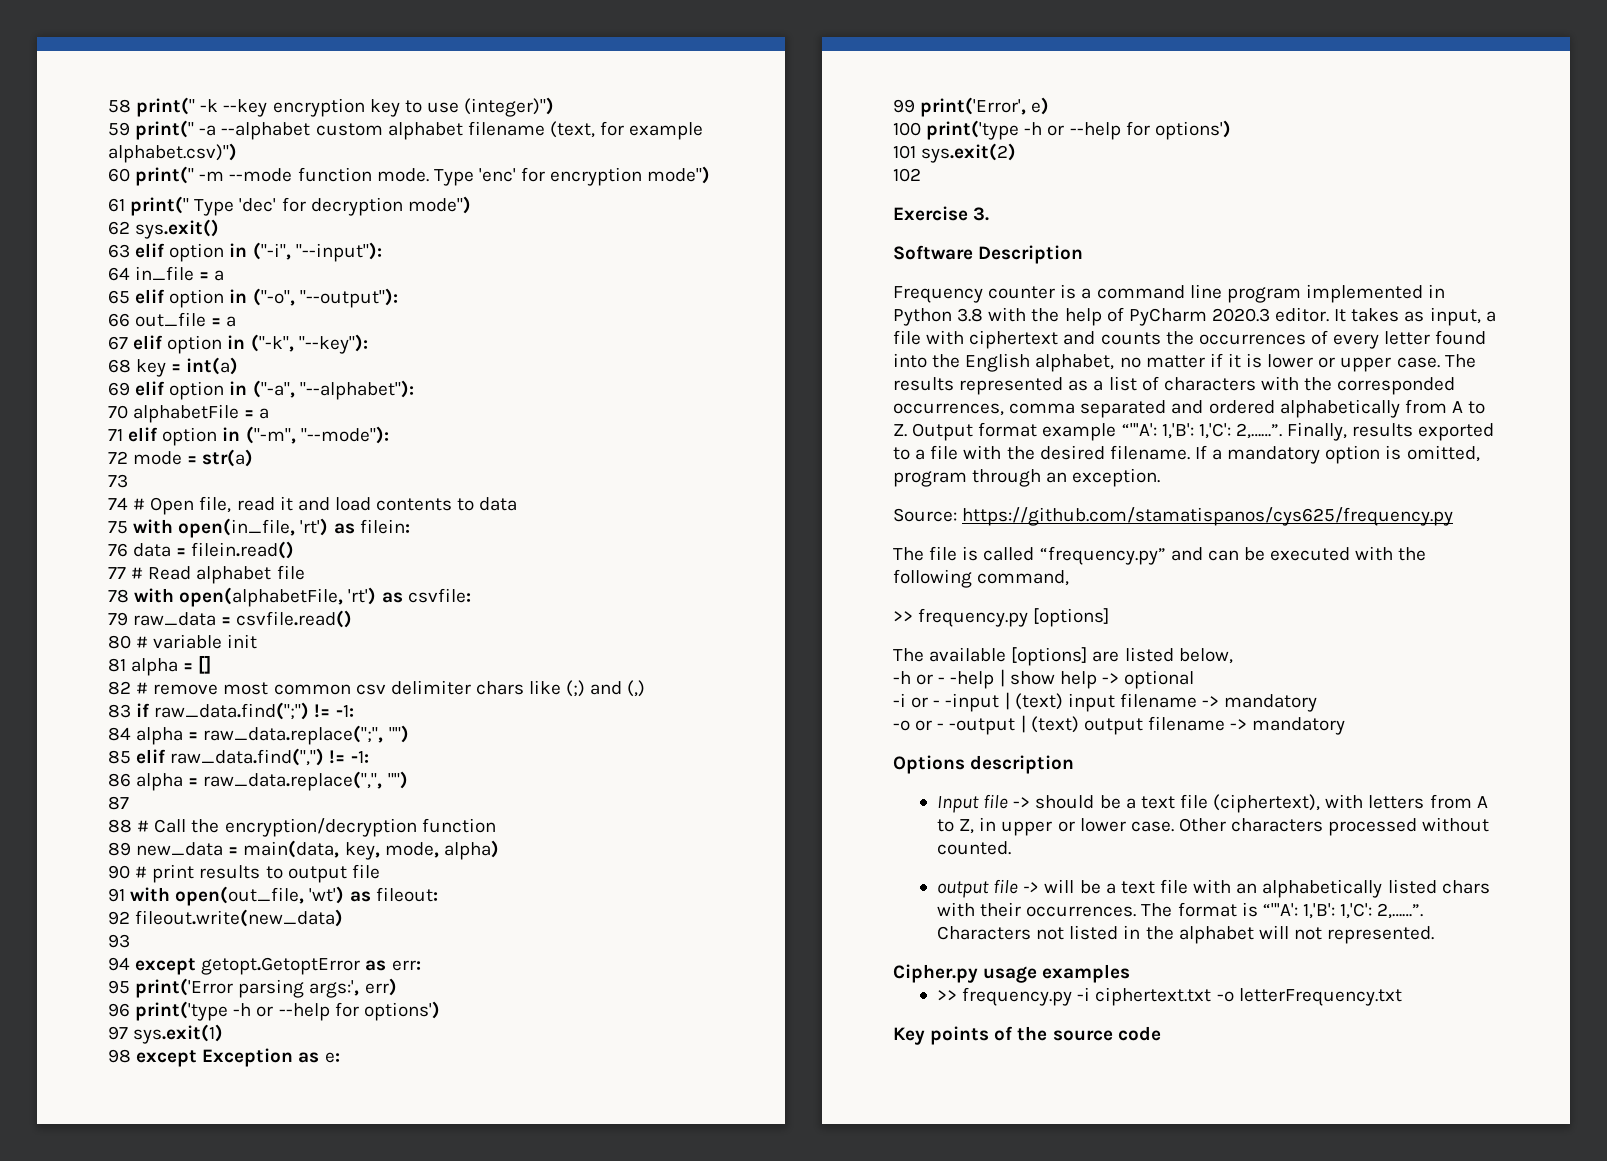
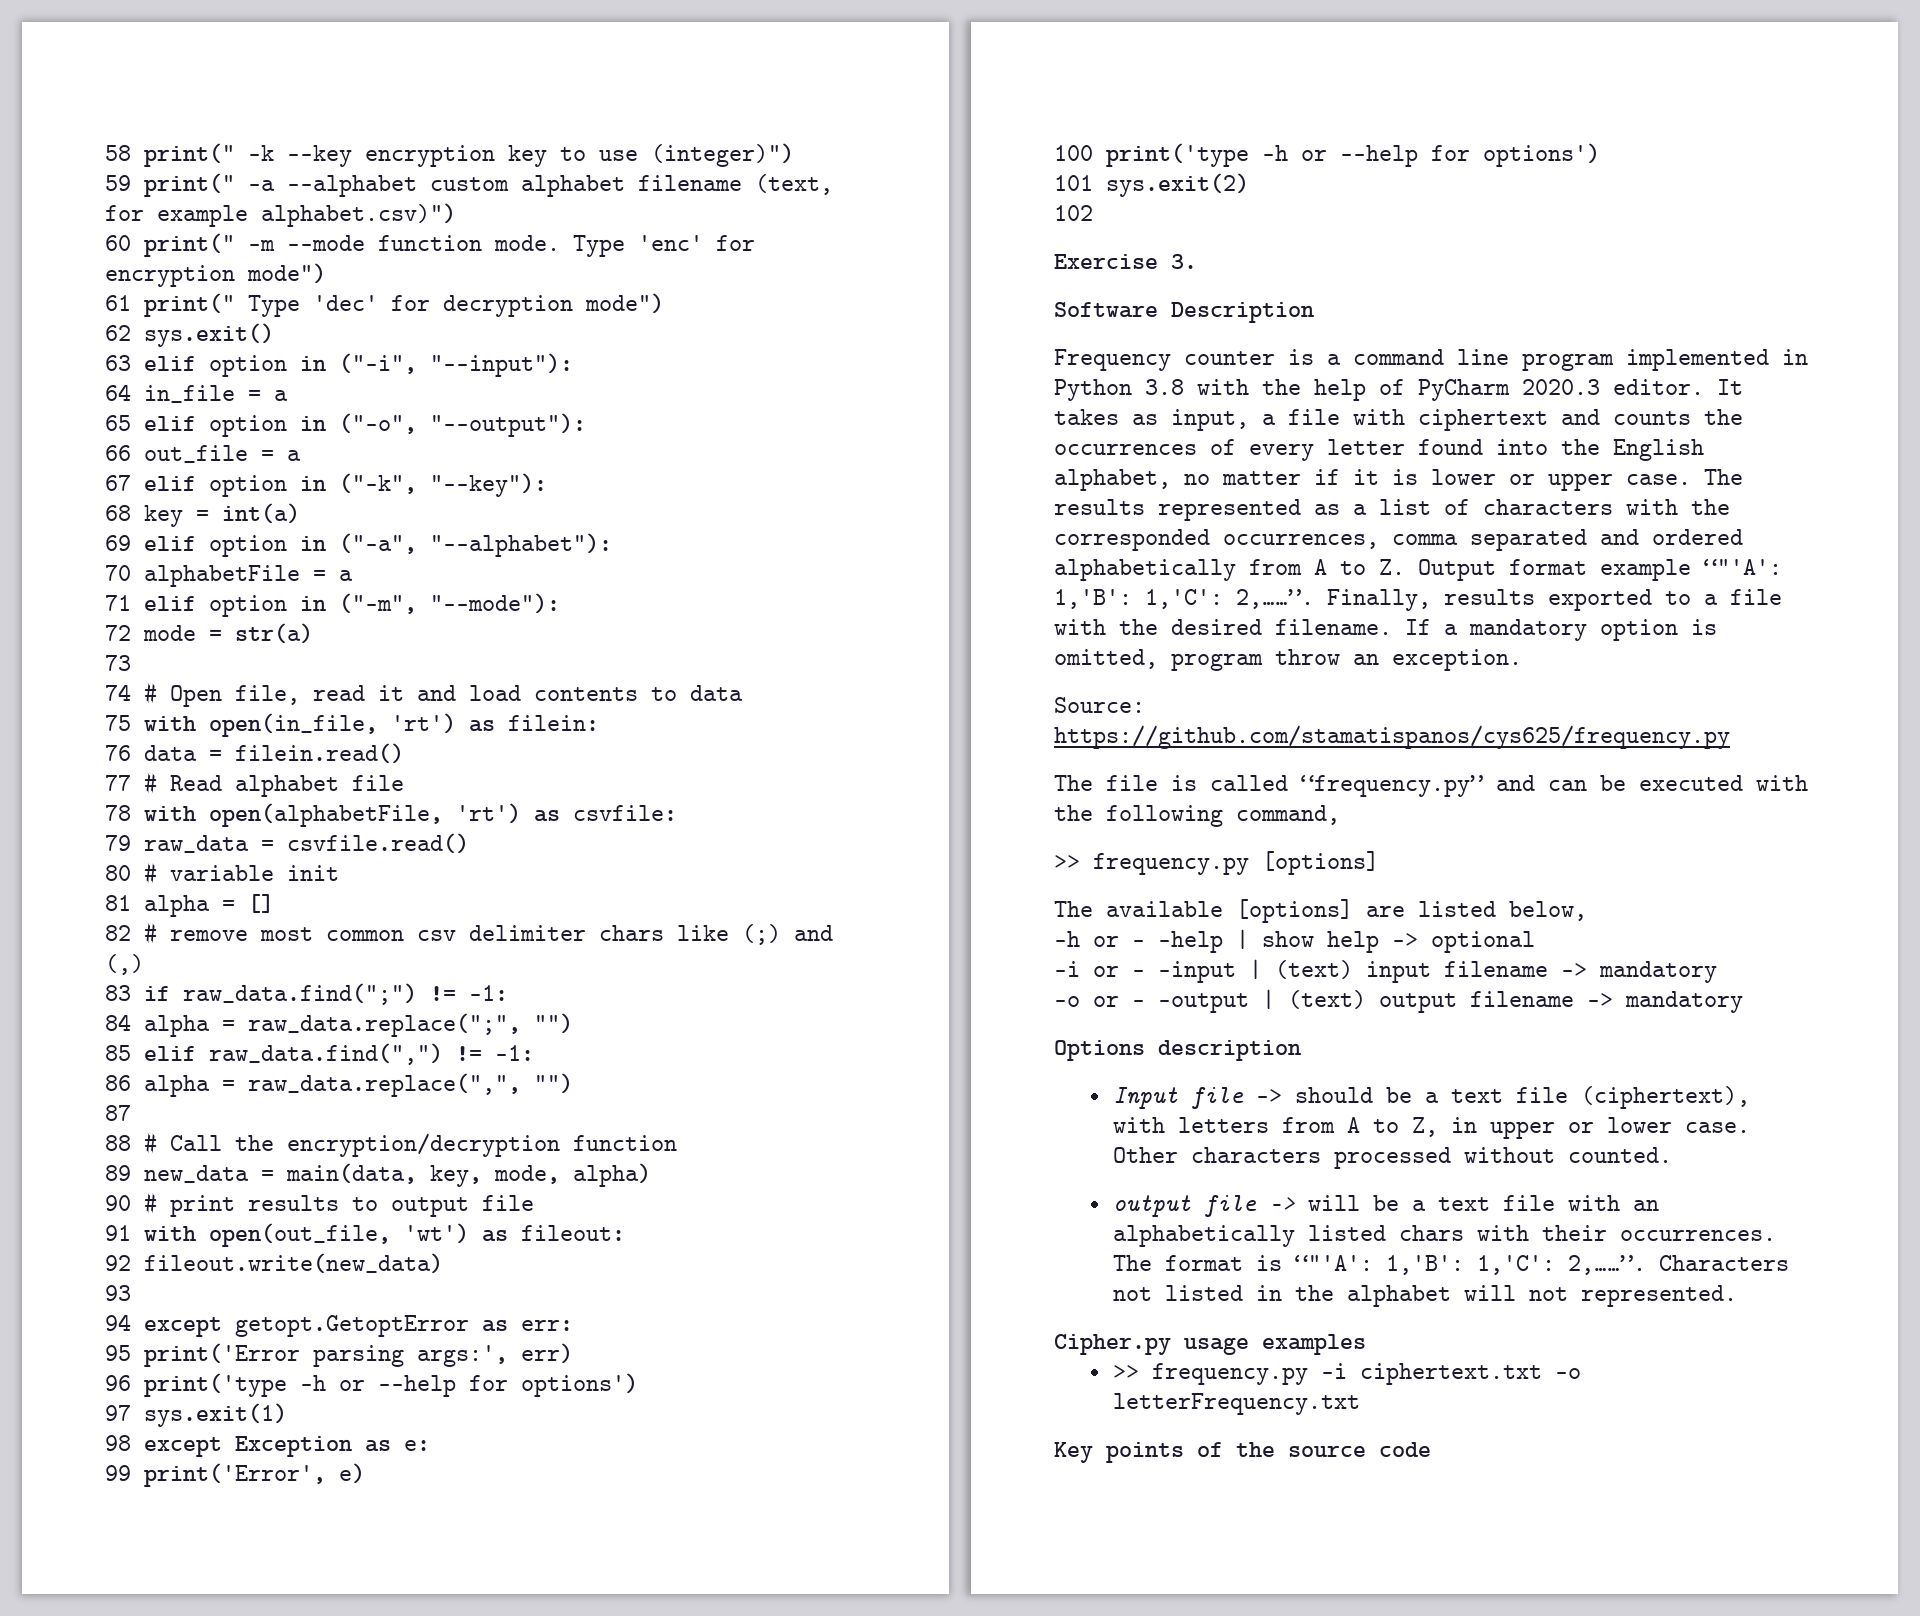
[972,469,1042,487] through -> [1275,649,1340,665] throw

